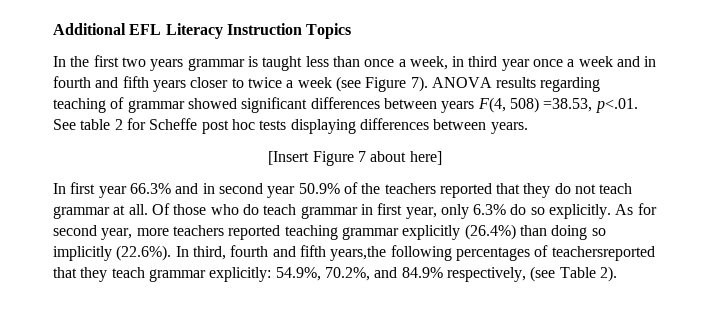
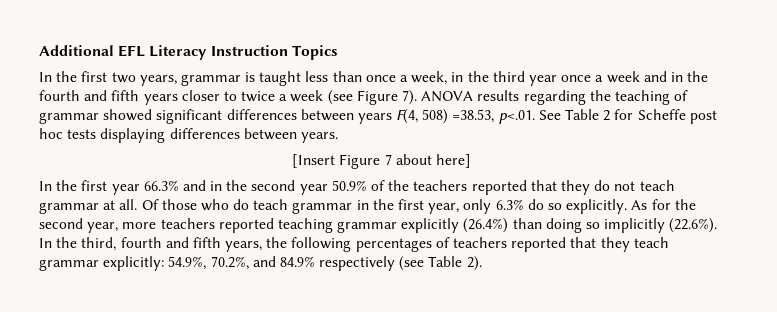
[150,59,184,71] years -> [139,75,177,86] years,
(465, 61) none -> [467,71,489,82] the
(657, 61) none -> [687,71,709,82] the
(601, 84) none -> [589,90,611,101] the
[80,119,111,130] table -> [565,109,600,120] Table
(66, 188) none -> [56,180,78,191] the
(215, 188) none -> [226,180,248,191] the
(373, 209) none -> [372,199,394,210] the
(657, 209) none -> [674,199,696,210] the
(189, 251) none -> [56,237,78,248] the
[330,246,387,261] years,the -> [225,237,288,252] years, the
[551,246,655,261] teachersreported -> [453,237,567,252] teachers reported
[446,267,526,282] respectively, -> [319,256,396,271] respectively

